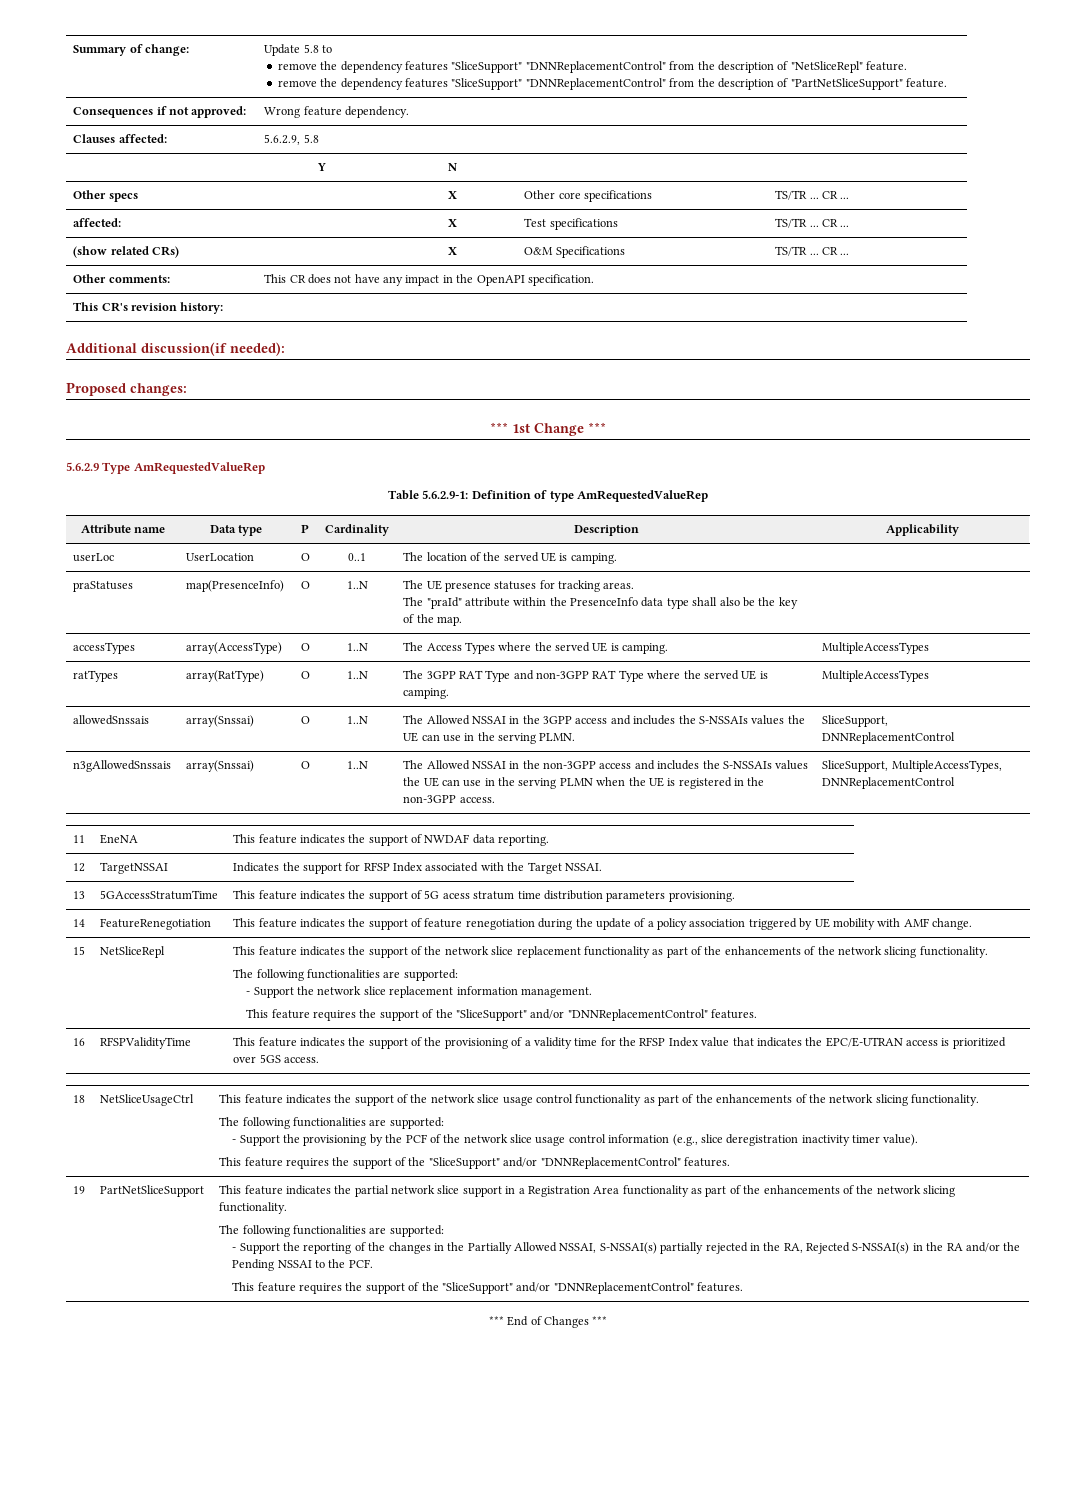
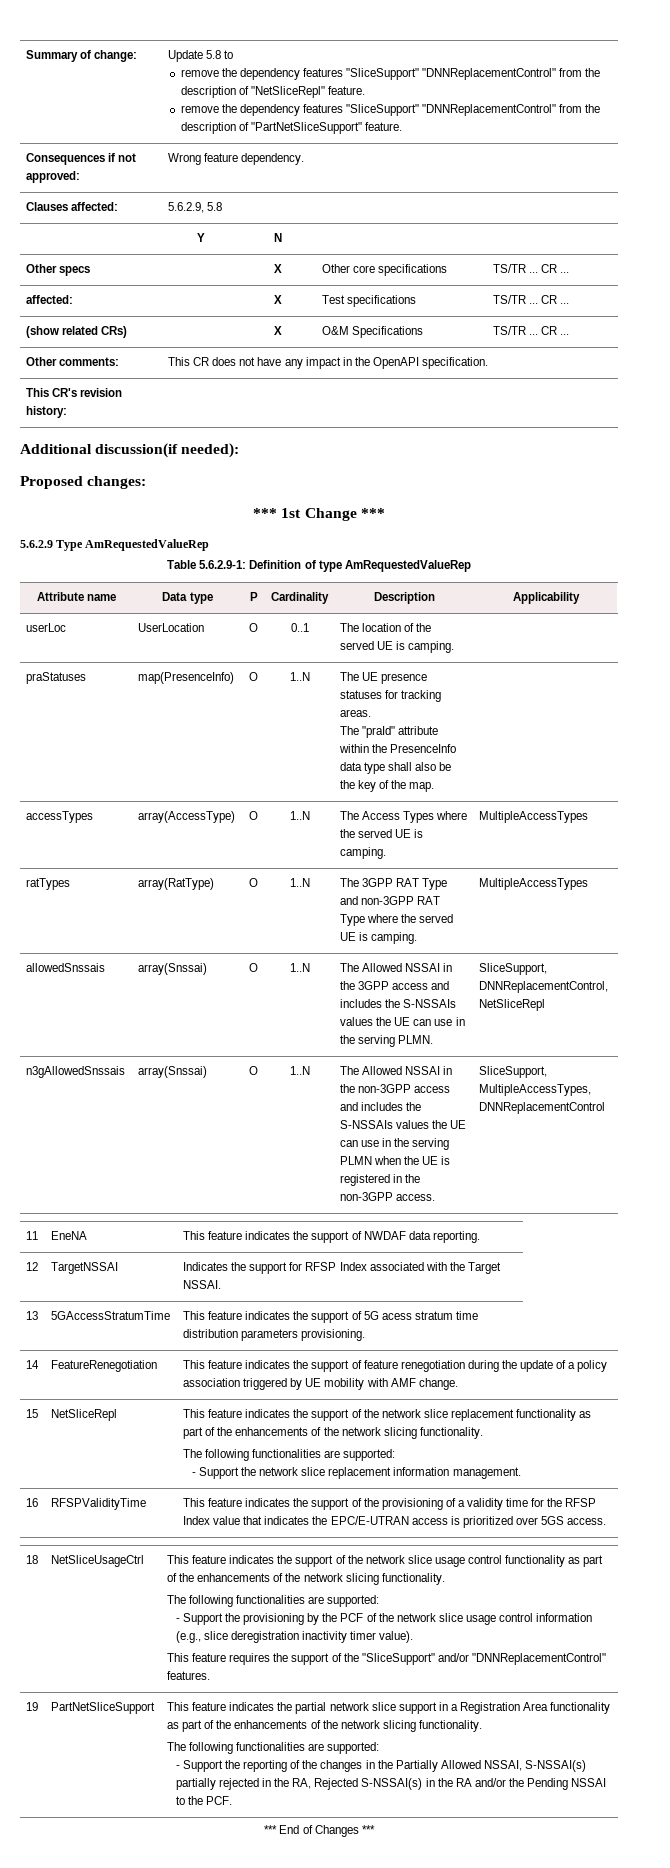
[822,732,956,744] DNNReplacementControl -> [479,981,609,993] [479,999,546,1011] DNNReplacementControl, NetSliceRepl
[246,1009,758,1021] // This feature requires the support of the "SliceSupport" and/or "DNNReplacementControl" features. -> (521, 1473) none
[232,1282,744,1294] // This feature requires the support of the "SliceSupport" and/or "DNNReplacementControl" features. -> (233, 1800) none

